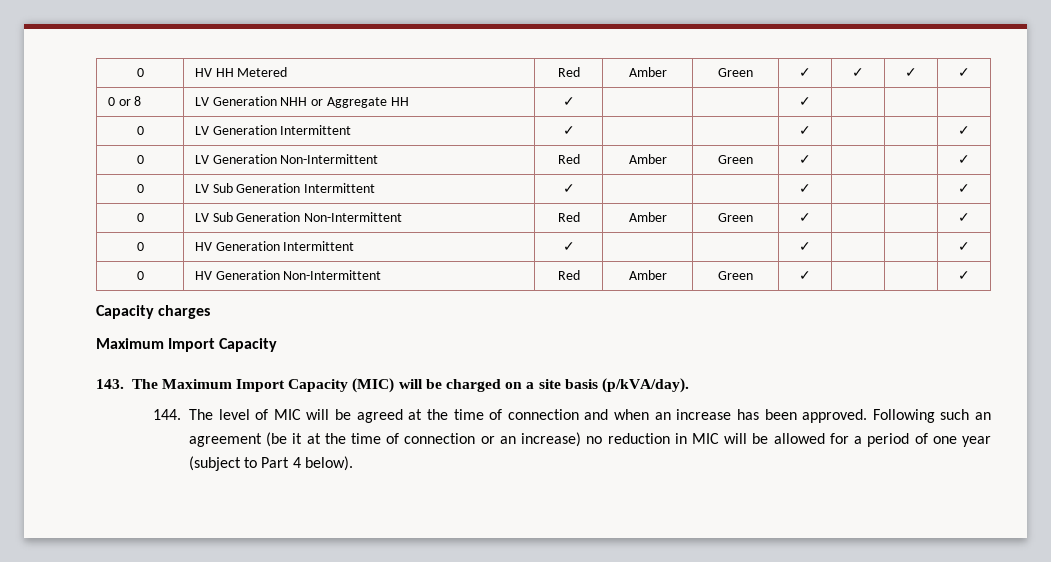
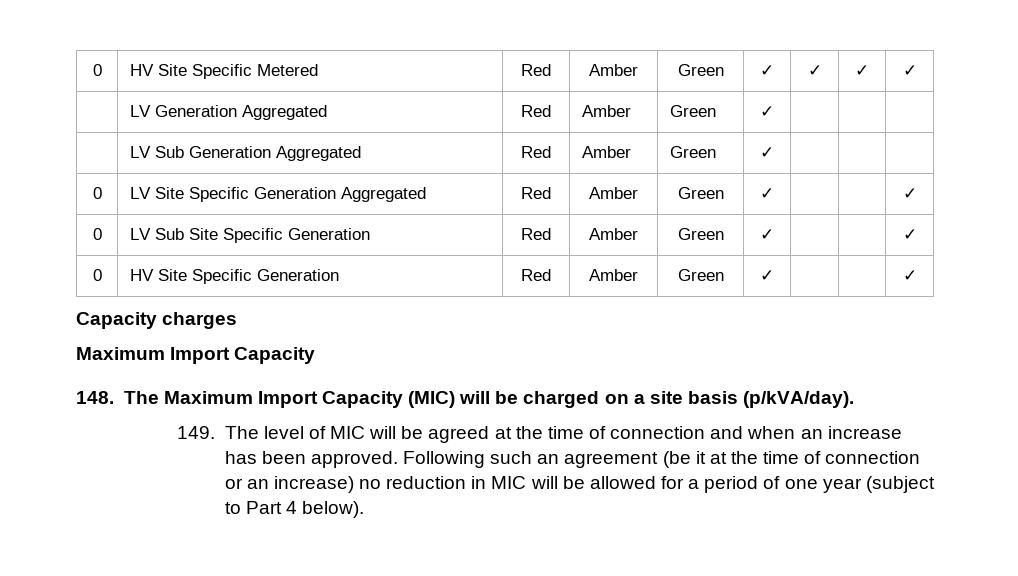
[136,68,144,77] [194,68,234,77] 0 | HV HH -> [92,64,102,76] [129,64,252,79] 0 | HV Site Specific
[107,96,142,106] [194,96,409,108] [562,97,575,106] [799,97,811,106] [136,126,144,135] [194,125,352,135] [562,126,575,135] [799,126,811,135] [958,126,970,135] [136,155,144,164] [194,154,379,164] 0 or 8 | LV Generation NHH or Aggregate HH | ✓ | | | ✓ | | | // 0 | LV Generation Intermittent | ✓ | | | ✓ | | | ✓ // 0 | LV Generation Non-Intermittent -> [129,105,327,120] [521,105,551,117] [581,105,631,117] [669,105,716,117] [760,106,774,117] [129,146,361,161] [521,146,551,158] [581,146,631,158] [669,146,716,158] [760,147,774,158] [92,187,102,199] [129,187,426,202] | LV Generation Aggregated | Red | Amber | Green | ✓ | | | // | LV Sub Generation Aggregated | Red | Amber | Green | ✓ | | | // 0 | LV Site Specific Generation Aggregated
[236,183,376,193] [562,184,575,193] [799,184,811,193] [958,184,970,193] [136,213,144,222] [194,212,403,222] Generation Intermittent | ✓ | | | ✓ | | | ✓ // 0 | LV Sub Generation Non-Intermittent -> [188,228,370,243] Site Specific Generation
[215,241,355,251] [562,242,575,251] [799,242,811,251] [958,242,970,251] [136,271,144,280] [194,270,382,280] Generation Intermittent | ✓ | | | ✓ | | | ✓ // 0 | HV Generation Non-Intermittent -> [157,269,339,284] Site Specific Generation
[96,379,124,389] 143. -> [76,391,114,404] 148.
[153,409,182,420] 144. -> [177,426,216,439] 149.

